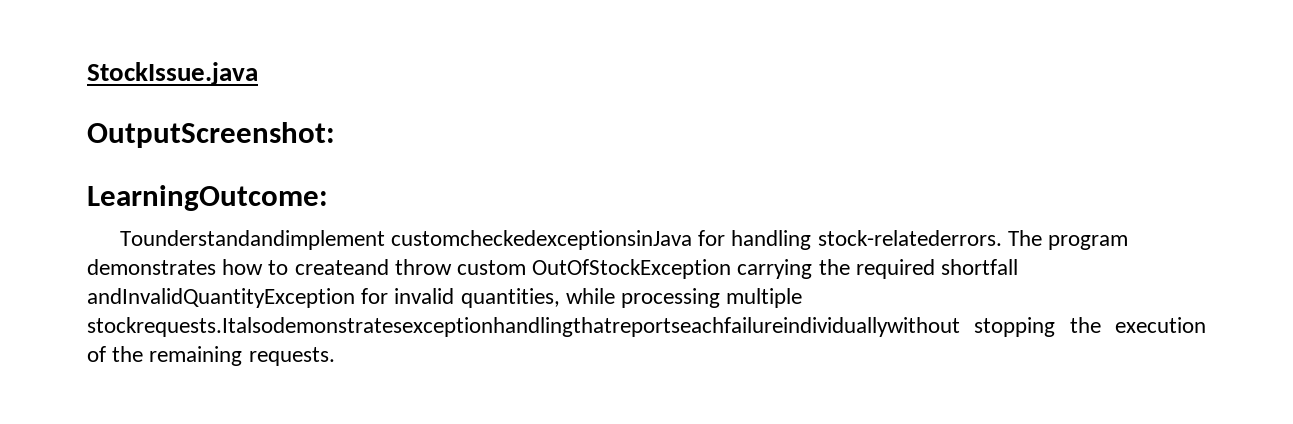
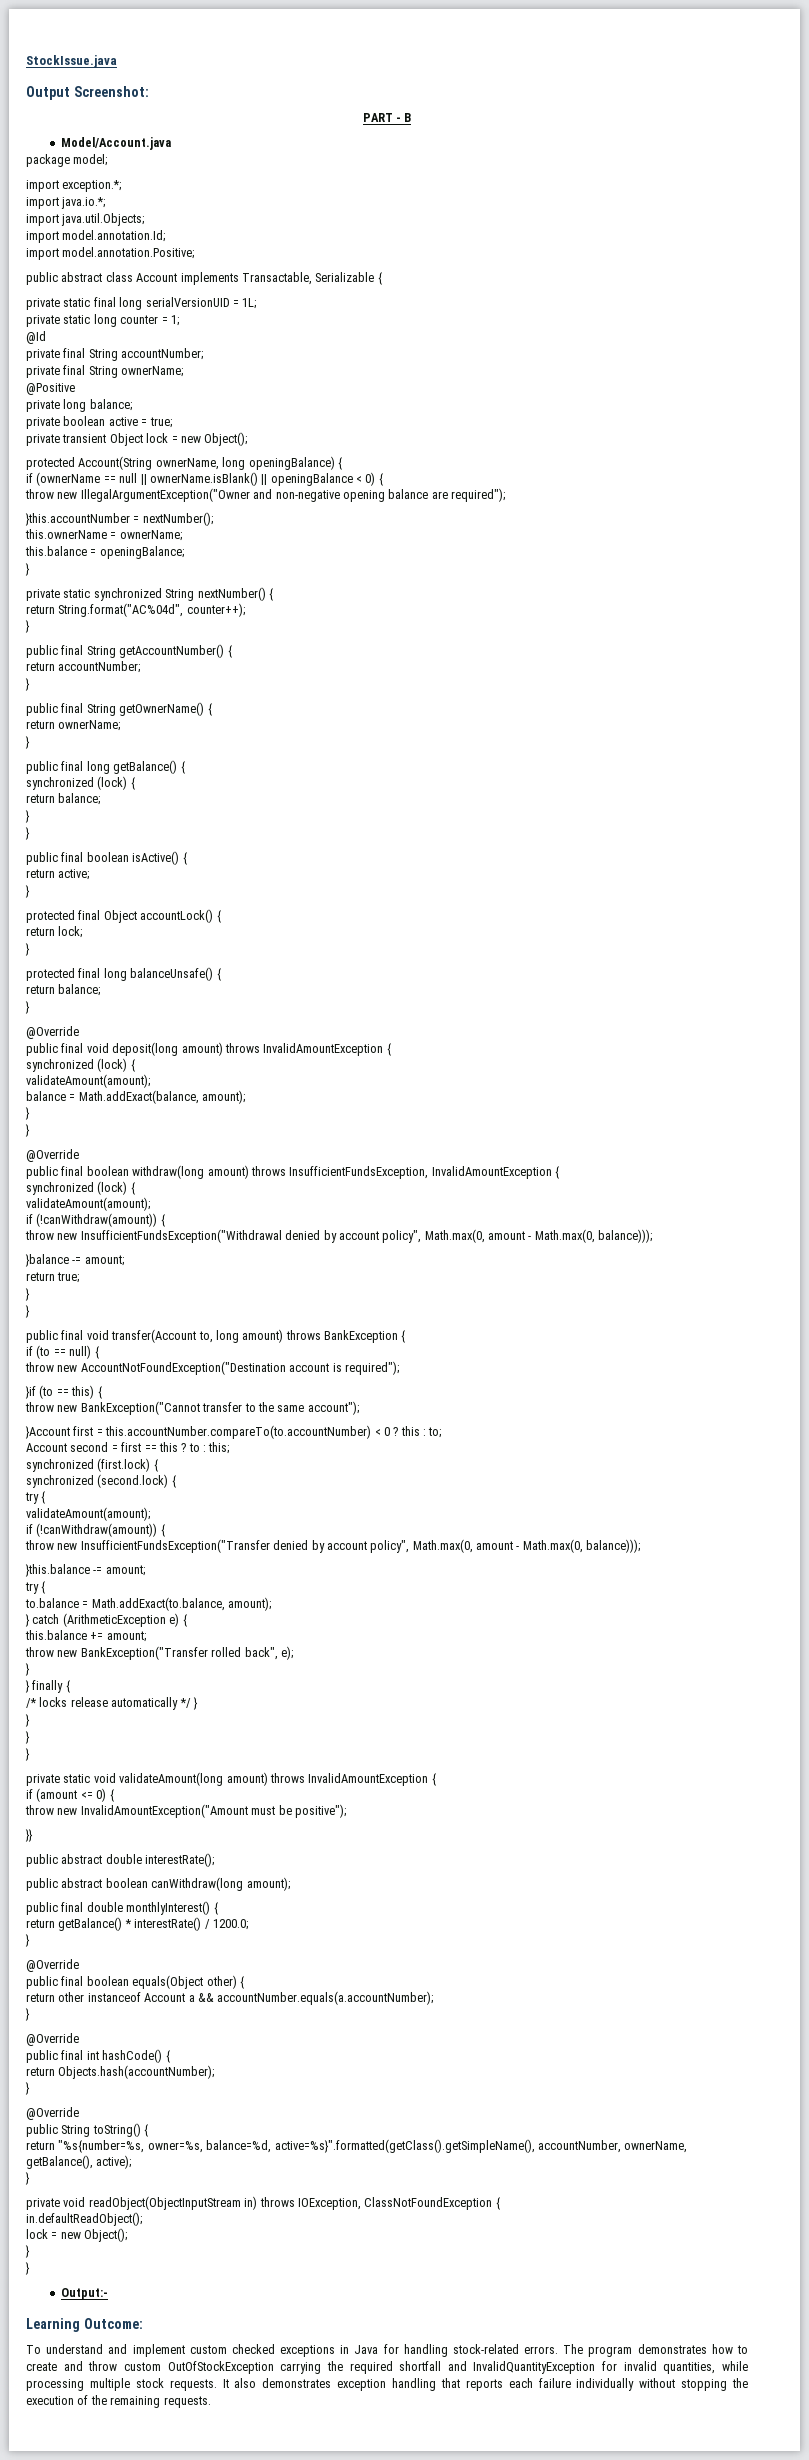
[87,122,335,148] [87,185,328,211] [119,230,1002,250] OutputScreenshot: // LearningOutcome: // Tounderstandandimplement customcheckedexceptionsinJava for handling stock-relatederrors. -> [26,86,149,100] [362,113,412,122] [60,137,171,150] [26,154,108,167] [26,180,122,192] [26,197,106,209] [26,213,145,226] [26,230,166,243] [26,247,195,260] [26,272,382,285] [26,297,257,310] [26,314,179,327] [26,331,46,344] [26,348,204,361] [26,365,184,378] [26,383,75,395] [26,399,132,412] [26,416,172,429] [26,432,248,446] [26,456,342,470] [26,472,383,486] [25,488,505,502] [25,512,213,526] [25,529,182,541] [25,546,184,559] [25,563,30,576] [26,587,273,601] [26,603,245,617] [25,620,30,633] [26,644,232,658] [26,661,141,673] [25,678,30,691] [26,702,212,716] [26,720,121,731] [25,736,30,749] [26,760,185,774] [26,776,135,790] [26,793,101,805] [25,810,30,823] [25,827,30,840] [26,851,187,865] [26,869,90,880] [25,885,30,898] [26,909,221,923] [26,926,83,938] [25,943,30,956] [26,967,221,981] [26,984,101,996] [25,1001,30,1014] [26,1026,79,1039] [26,1042,391,1056] [26,1058,135,1072] [26,1074,150,1088] [26,1090,246,1104] [25,1107,30,1120] [25,1124,30,1137] [26,1149,79,1162] [26,1165,559,1179] [26,1181,135,1195] [26,1197,150,1211] [26,1213,165,1227] [25,1229,653,1243] [25,1254,124,1267] [26,1272,80,1283] [25,1288,30,1301] [25,1305,30,1318] [26,1329,406,1343] [26,1345,99,1359] [25,1361,399,1375] [25,1385,102,1399] [25,1401,359,1415] [25,1425,442,1439] [26,1442,230,1454] [26,1458,158,1472] [26,1474,176,1488] [25,1491,46,1504] [26,1507,150,1521] [26,1523,165,1537] [25,1539,641,1553] [25,1564,145,1577] [25,1581,46,1594] [25,1597,272,1611] [25,1613,187,1627] [25,1630,146,1642] [25,1646,293,1660] [25,1663,30,1676] [25,1680,70,1693] [26,1697,198,1710] [25,1714,30,1727] [25,1731,30,1744] [25,1748,30,1761] [26,1772,436,1786] [26,1788,114,1802] [25,1804,346,1818] [25,1829,33,1842] [26,1853,215,1867] [26,1877,290,1891] [26,1901,218,1915] [26,1917,248,1931] [25,1934,30,1947] [26,1959,79,1972] [26,1975,244,1989] [26,1991,434,2005] [25,2008,30,2021] [26,2033,79,2046] [26,2049,170,2063] [26,2065,215,2079] [25,2082,30,2095] [26,2107,79,2120] [26,2123,149,2137] [26,2139,688,2153] [26,2155,132,2169] [25,2172,30,2185] [26,2196,500,2210] [26,2212,142,2226] [26,2228,128,2242] [25,2245,30,2258] [25,2262,30,2275] [60,2288,108,2300] [26,2318,143,2332] [26,2344,559,2357] Output Screenshot: // PART - B // Model/Account.java // package model; // import exception.*; // import java.io.*; // import java.util.Objects; // import model.annotation.Id; // import model.annotation.Positive; // public abstract class Account implements Transactable, Serializable { // private static final long serialVersionUID = 1L; // private static long counter = 1; // @Id // private final String accountNumber; // private final String ownerName; // @Positive // private long balance; // private boolean active = true; // private transient Object lock = new Object(); // protected Account(String ownerName, long openingBalance) { // if (ownerName == null || ownerName.isBlank() || openingBalance < 0) { // throw new IllegalArgumentException("Owner and non-negative opening balance are required"); // }this.accountNumber = nextNumber(); // this.ownerName = ownerName; // this.balance = openingBalance; // } // private static synchronized String nextNumber() { // return String.format("AC%04d", counter++); // } // public final String getAccountNumber() { // return accountNumber; // } // public final String getOwnerName() { // return ownerName; // } // public final long getBalance() { // synchronized (lock) { // return balance; // } // } // public final boolean isActive() { // return active; // } // protected final Object accountLock() { // return lock; // } // protected final long balanceUnsafe() { // return balance; // } // @Override // public final void deposit(long amount) throws InvalidAmountException { // synchronized (lock) { // validateAmount(amount); // balance = Math.addExact(balance, amount); // } // } // @Override // public final boolean withdraw(long amount) throws InsufficientFundsException, InvalidAmountException { // synchronized (lock) { // validateAmount(amount); // if (!canWithdraw(amount)) { // throw new InsufficientFundsException("Withdrawal denied by account policy", Math.max(0, amount - Math.max(0, balance))); // }balance -= amount; // return true; // } // } // public final void transfer(Account to, long amount) throws BankException { // if (to == null) { // throw new AccountNotFoundException("Destination account is required"); // }if (to == this) { // throw new BankException("Cannot transfer to the same account"); // }Account first = this.accountNumber.compareTo(to.accountNumber) < 0 ? this : to; // Account second = first == this ? to : this; // synchronized (first.lock) { // synchronized (second.lock) { // try { // validateAmount(amount); // if (!canWithdraw(amount)) { // throw new InsufficientFundsException("Transfer denied by account policy", Math.max(0, amount - Math.max(0, balance))); // }this.balance -= amount; // try { // to.balance = Math.addExact(to.balance, amount); // } catch (ArithmeticException e) { // this.balance += amount; // throw new BankException("Transfer rolled back", e); // } // } finally { // /* locks release automatically */ } // } // } // } // private static void validateAmount(long amount) throws InvalidAmountException { // if (amount <= 0) { // throw new InvalidAmountException("Amount must be positive"); // }} // public abstract double interestRate(); // public abstract boolean canWithdraw(long amount); // public final double monthlyInterest() { // return getBalance() * interestRate() / 1200.0; // } // @Override // public final boolean equals(Object other) { // return other instanceof Account a && accountNumber.equals(a.accountNumber); // } // @Override // public final int hashCode() { // return Objects.hash(accountNumber); // } // @Override // public String toString() { // return "%s{number=%s, owner=%s, balance=%d, active=%s}".formatted(getClass().getSimpleName(), accountNumber, ownerName, getBalance(), active); // } // private void readObject(ObjectInputStream in) throws IOException, ClassNotFoundException { // in.defaultReadObject(); // lock = new Object(); // } // } // Output:- // Learning Outcome: // To understand and implement custom checked exceptions in Java for handling stock-related errors.
[294,259,389,275] createand -> [26,2361,83,2371] create and
[87,288,355,308] andInvalidQuantityException -> [447,2361,596,2374] and InvalidQuantityException
[87,317,960,337] stockrequests.Italsodemonstratesexceptionhandlingthatreportseachfailureindividuallywithout -> [135,2378,676,2391] stock requests. It also demonstrates exception handling that reports each failure individually without

